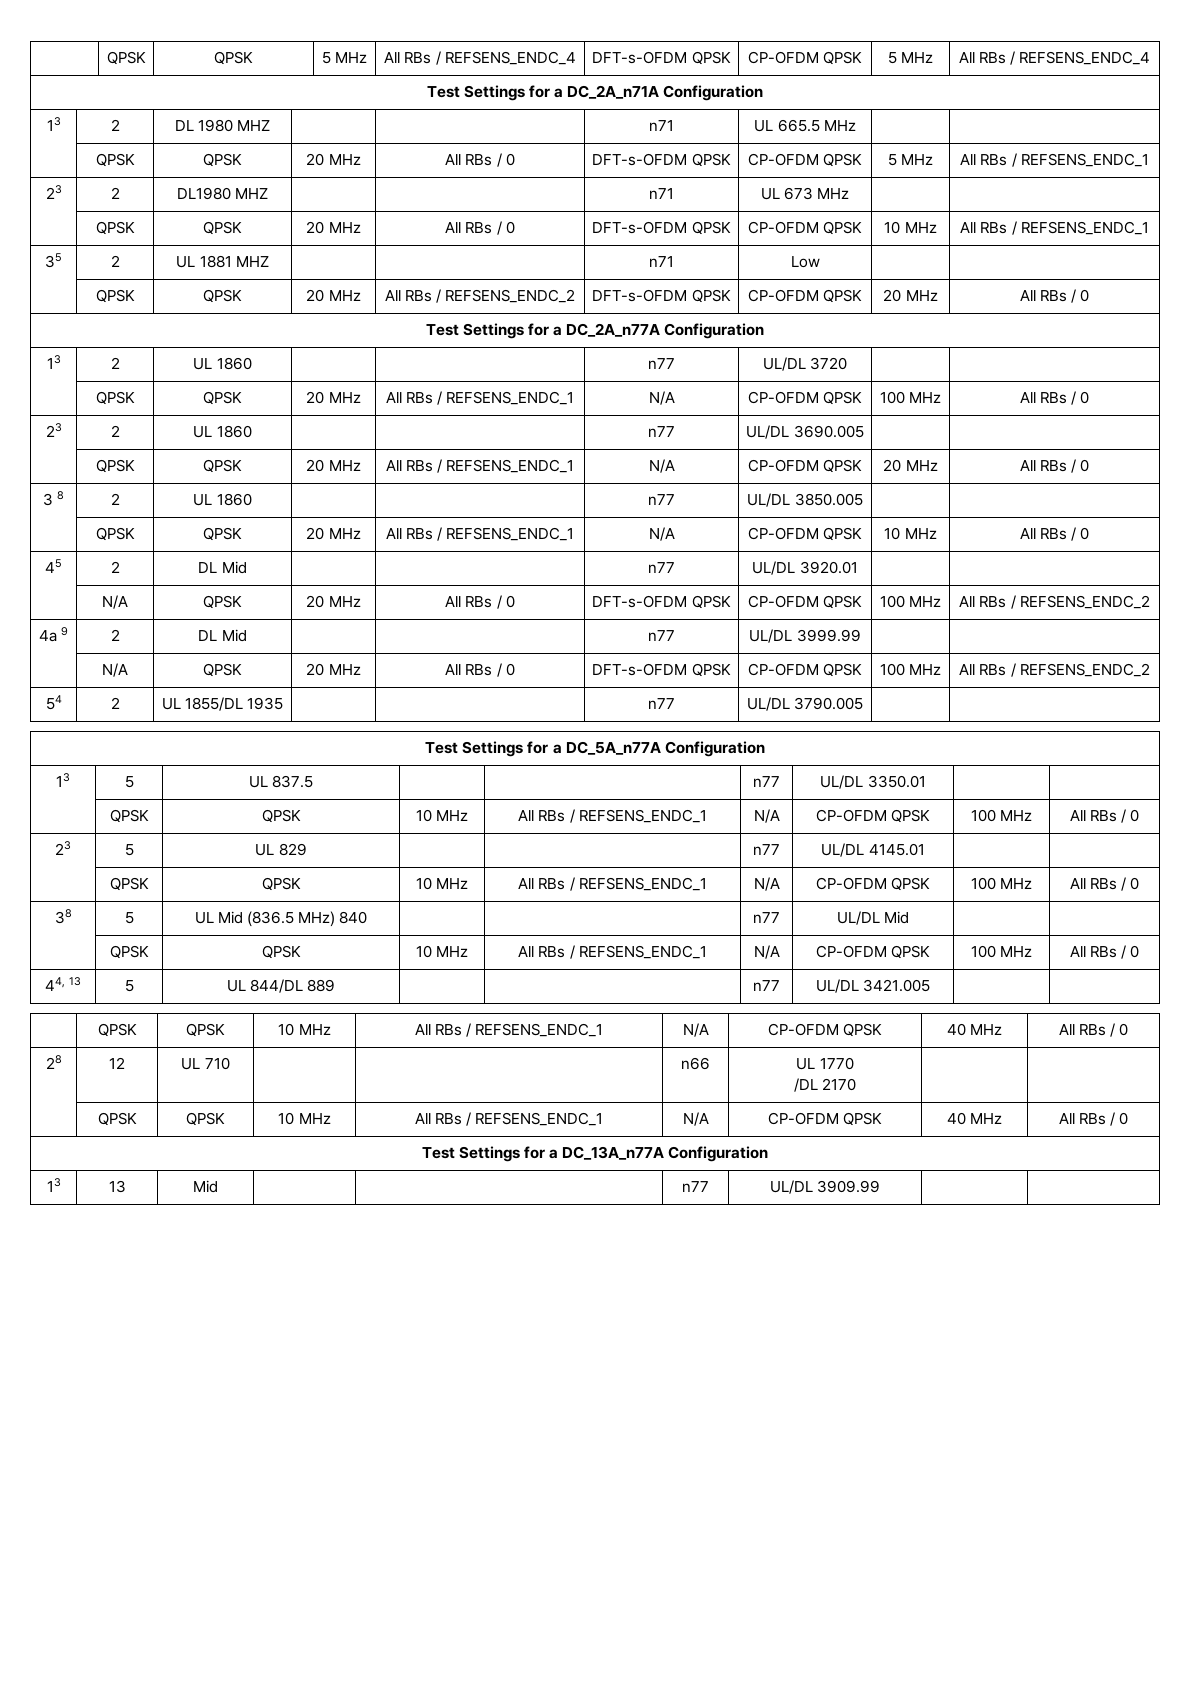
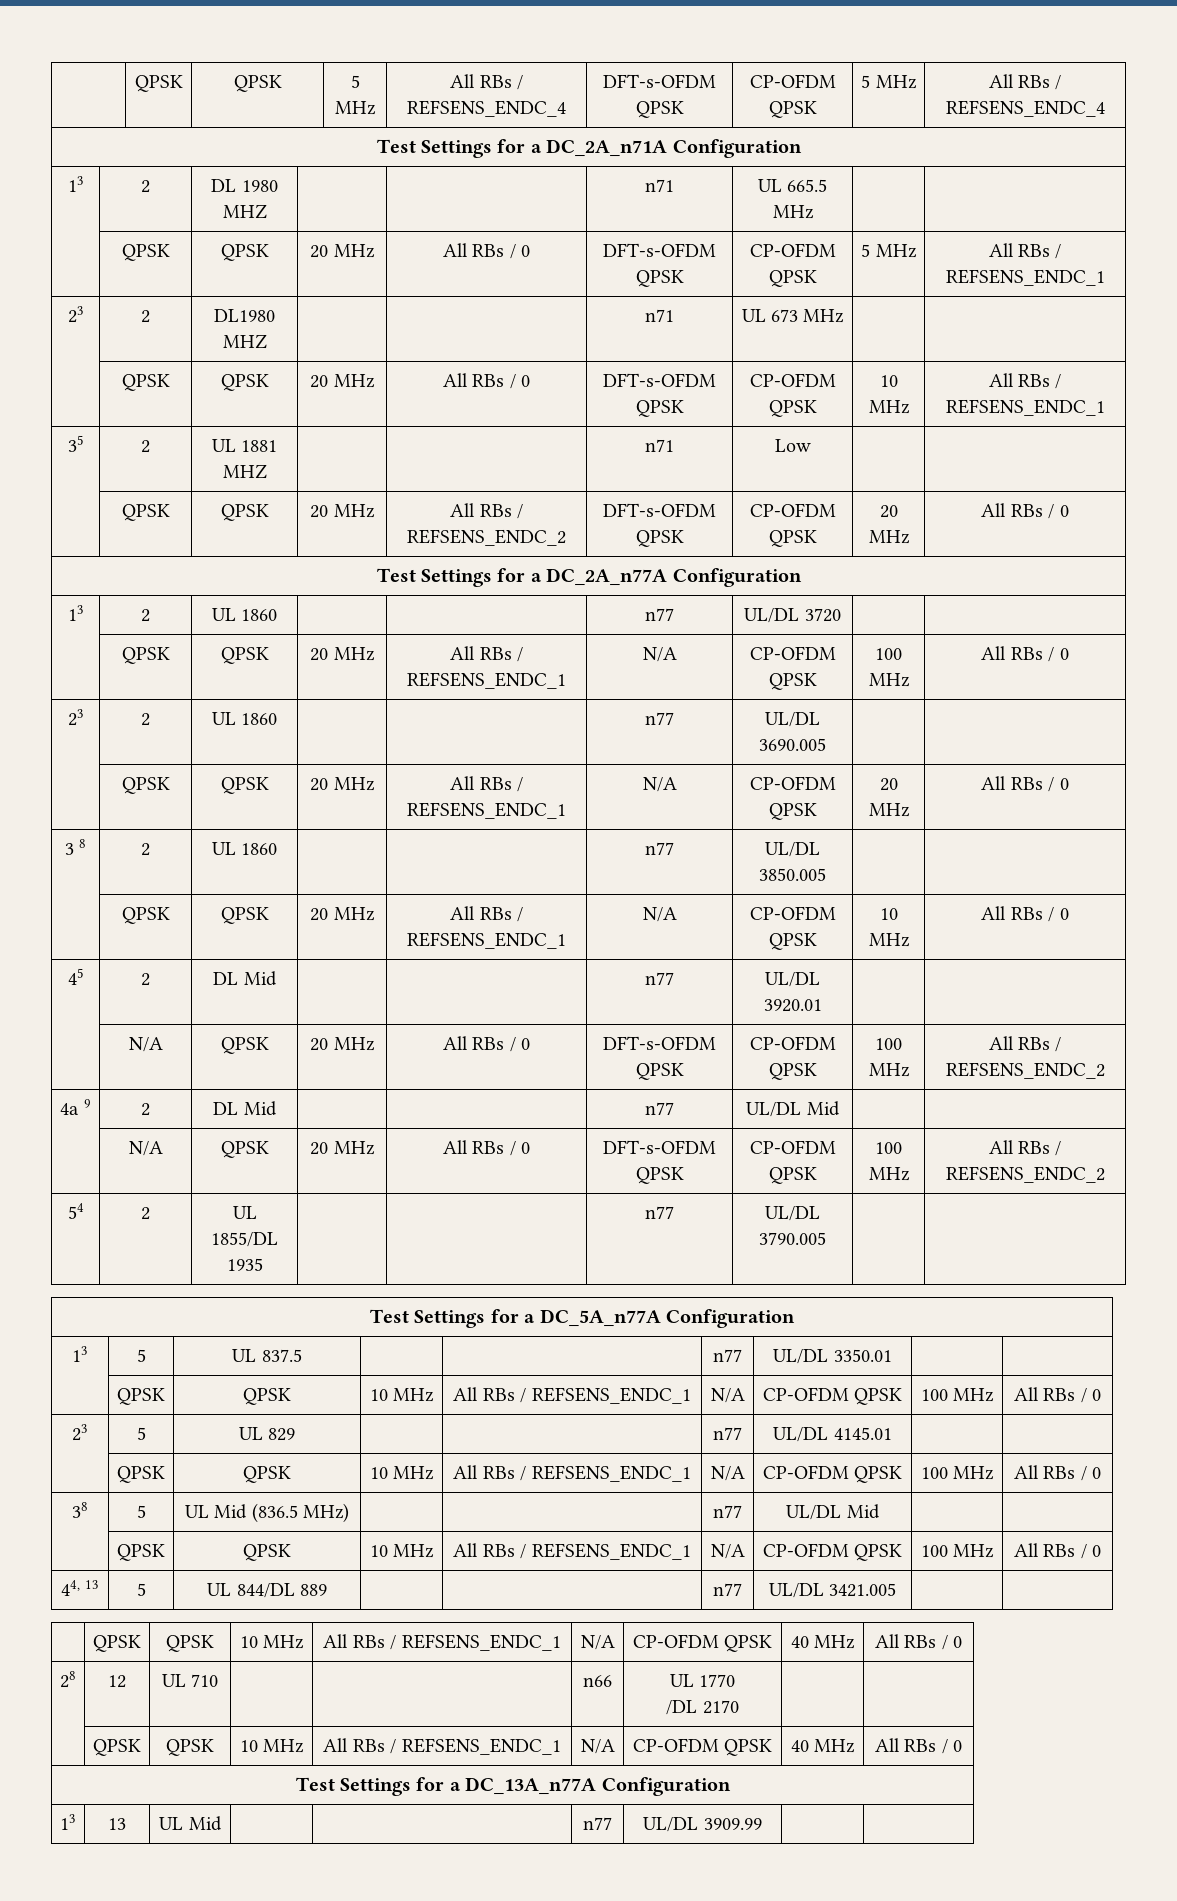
[796,629,861,642] 3999.99 -> [806,1101,840,1116] Mid
[339,911,368,924] 840 -> (350, 1513) none
(126, 1186) none -> [159,1817,184,1830] UL

